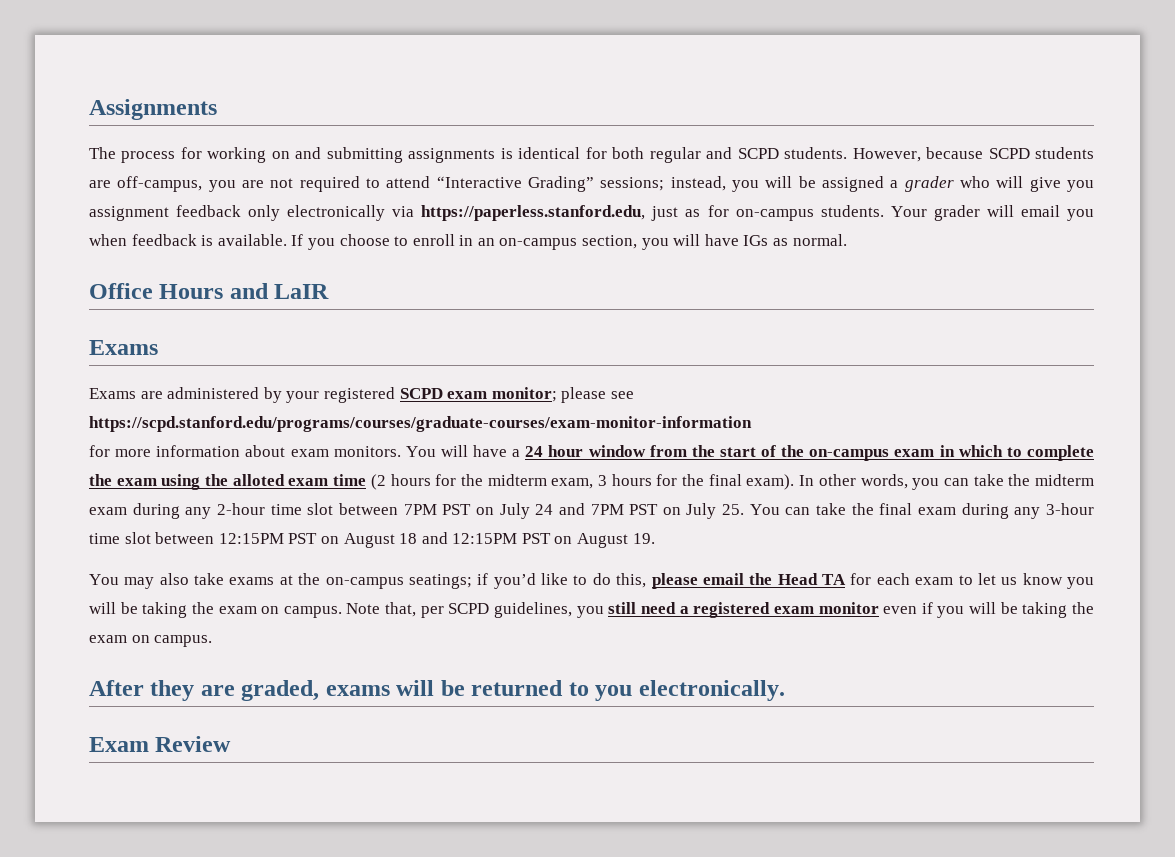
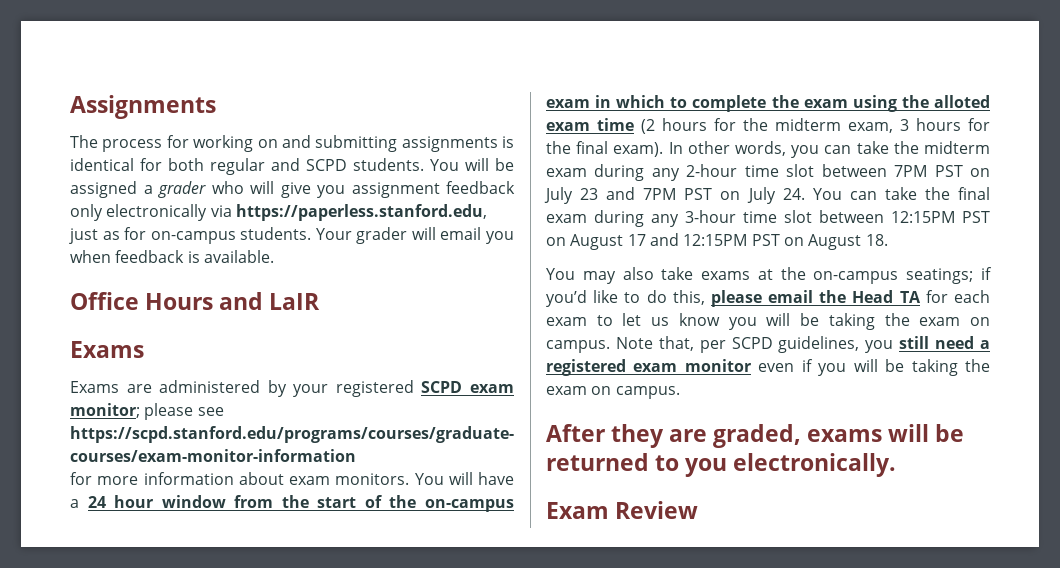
[852,147,1095,162] [89,176,759,192] However, because SCPD students are off-campus, you are not required to attend “Interactive Grading” sessions; instead, you -> [430,159,460,171] You
[291,234,847,250] If you choose to enroll in an on-campus section, you will have IGs as normal. -> (274, 256) none
[535,504,554,515] 24 -> [580,188,599,200] 23
[722,504,745,515] 25. -> [782,188,805,200] 24.
[399,533,418,544] 18 -> [627,234,646,246] 17
[632,533,655,544] 19. -> [865,234,888,246] 18.

